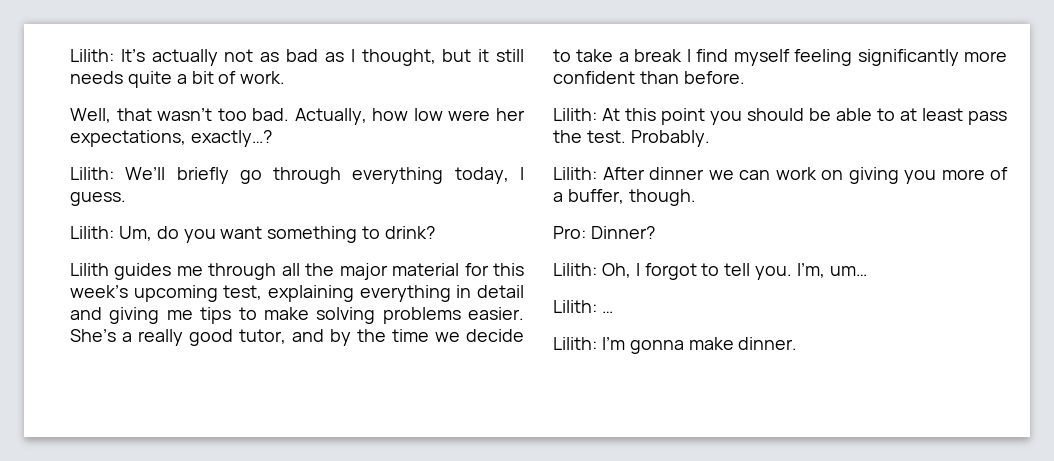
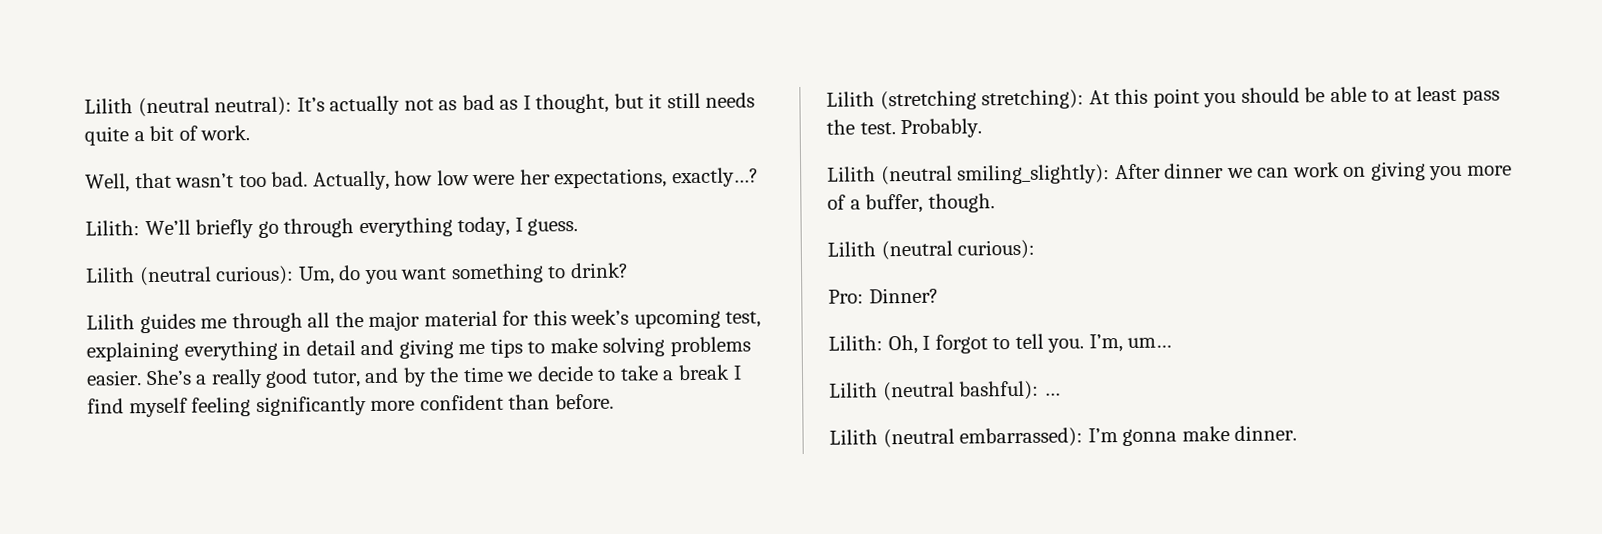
[70,49,114,62] Lilith: -> [84,96,293,118] Lilith (neutral neutral):
[70,226,114,239] Lilith: -> [85,265,295,287] Lilith (neutral curious):
[553,108,597,121] Lilith: -> [826,89,1085,111] Lilith (stretching stretching):
[553,167,597,180] Lilith: -> [827,164,1111,186] Lilith (neutral smiling_slightly):
(696, 197) none -> [827,239,1036,261] // Lilith (neutral curious):
[553,300,613,313] [553,337,597,350] Lilith: … // Lilith: -> [829,380,1061,402] [829,427,1084,449] Lilith (neutral bashful): … // Lilith (neutral embarrassed):

